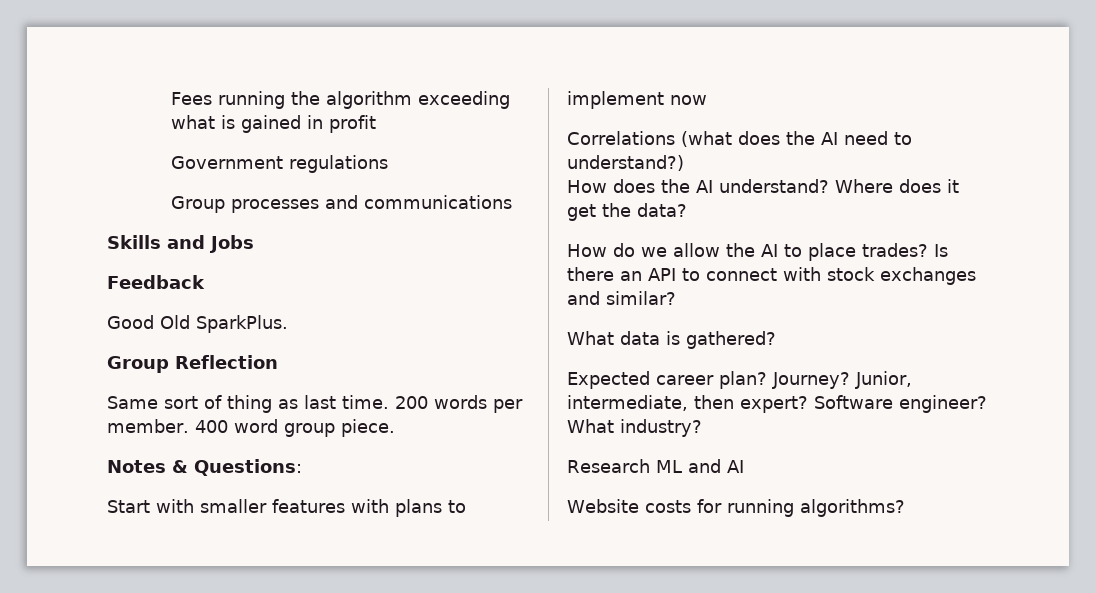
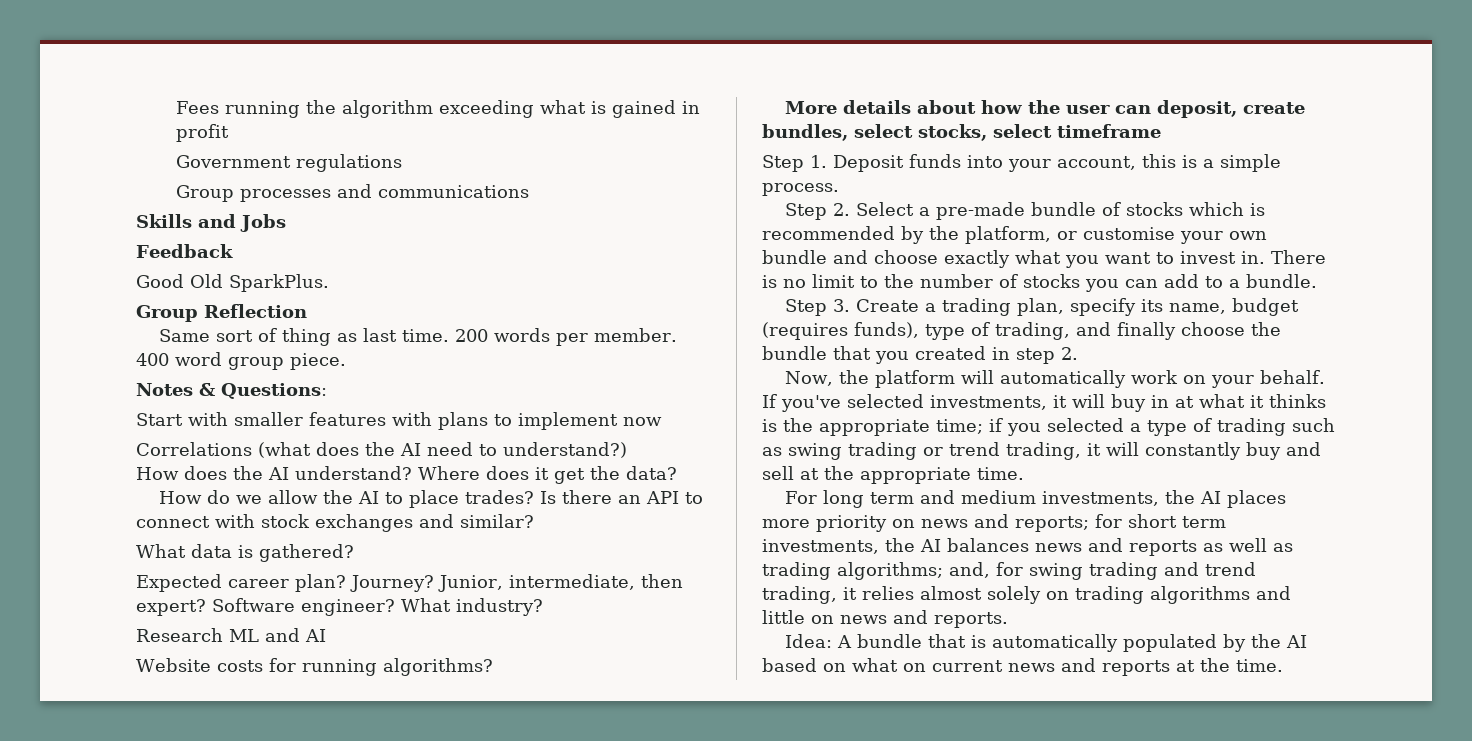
(905, 508) none -> [785,100,1306,118] [762,124,1161,141] [762,154,1281,172] [762,183,839,196] [785,202,1266,220] [762,226,1267,244] [762,250,1326,268] [762,274,1317,292] [785,298,1300,316] [762,322,1281,340] [762,346,1078,364] [785,370,1326,388] [762,394,1326,412] [762,418,1335,436] [762,442,1321,460] [762,466,1024,484] [785,490,1287,508] [762,514,1226,532] [762,538,1293,556] [762,562,1256,580] [762,586,1291,604] [762,610,1008,628] [785,634,1308,652] [762,658,1283,676] // More details about how the user can deposit, create bundles, select stocks, select timeframe // Step 1. Deposit funds into your account, this is a simple process. // Step 2. Select a pre-made bundle of stocks which is recommended by the platform, or customise your own bundle and choose exactly what you want to invest in. There is no limit to the number of stocks you can add to a bundle. // Step 3. Create a trading plan, specify its name, budget (requires funds), type of trading, and finally choose the bundle that you created in step 2. // Now, the platform will automatically work on your behalf. If you've selected investments, it will buy in at what it thinks is the appropriate time; if you selected a type of trading such as swing trading or trend trading, it will constantly buy and sell at the appropriate time. // For long term and medium investments, the AI places more priority on news and reports; for short term investments, the AI balances news and reports as well as trading algorithms; and, for swing trading and trend trading, it relies almost solely on trading algorithms and little on news and reports. // Idea: A bundle that is automatically populated by the AI based on what on current news and reports at the time.

